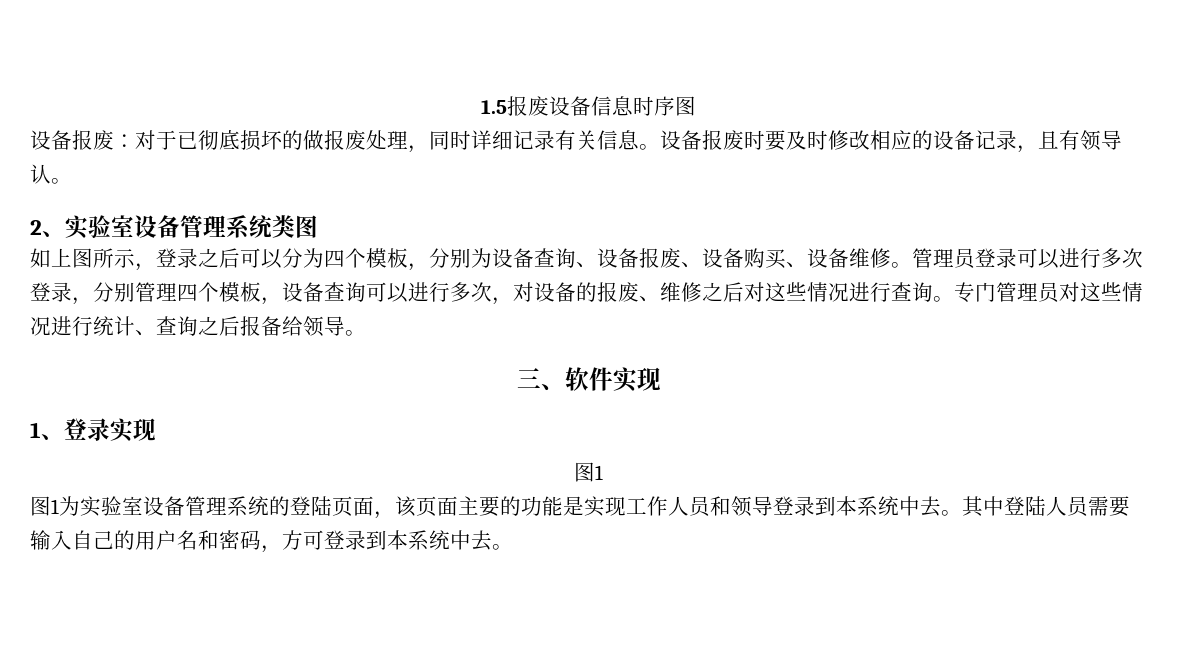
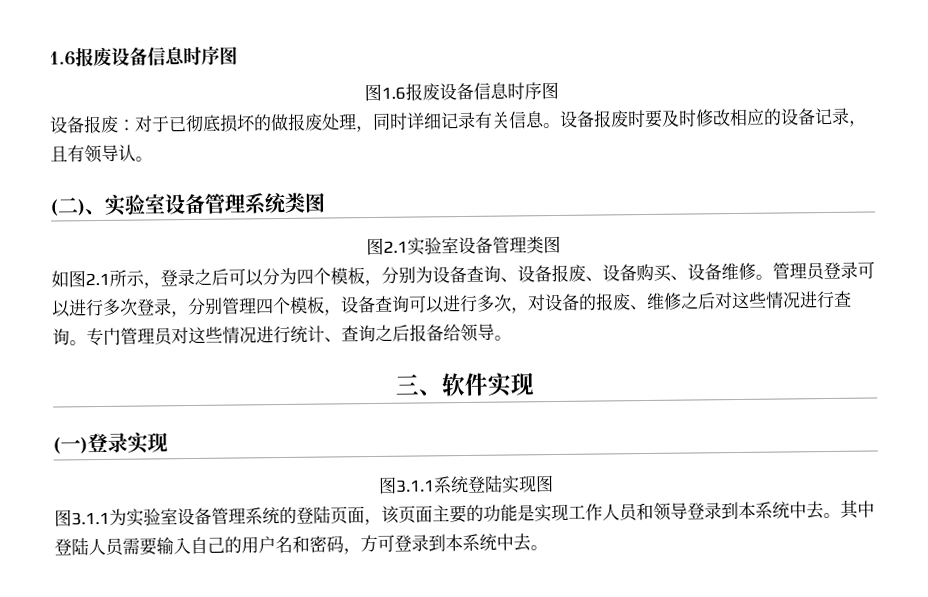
[481,100,507,114] 1.5 -> [49,45,238,68] [364,83,406,102] 1.6报废设备信息时序图 // 图1.6
[30,220,42,235] 2 -> [50,197,86,216] (二)
(318, 226) none -> [366,235,561,256] // 图2.1实验室设备管理类图
[51,248,93,268] 上图 -> [68,270,110,288] 图2.1
[30,422,64,440] 1、 -> [53,437,88,454] (一)
[595,465,603,480] [30,496,59,516] 1 // 图1 -> [395,474,554,494] [54,509,110,527] 3.1.1系统登陆实现图 // 图3.1.1

